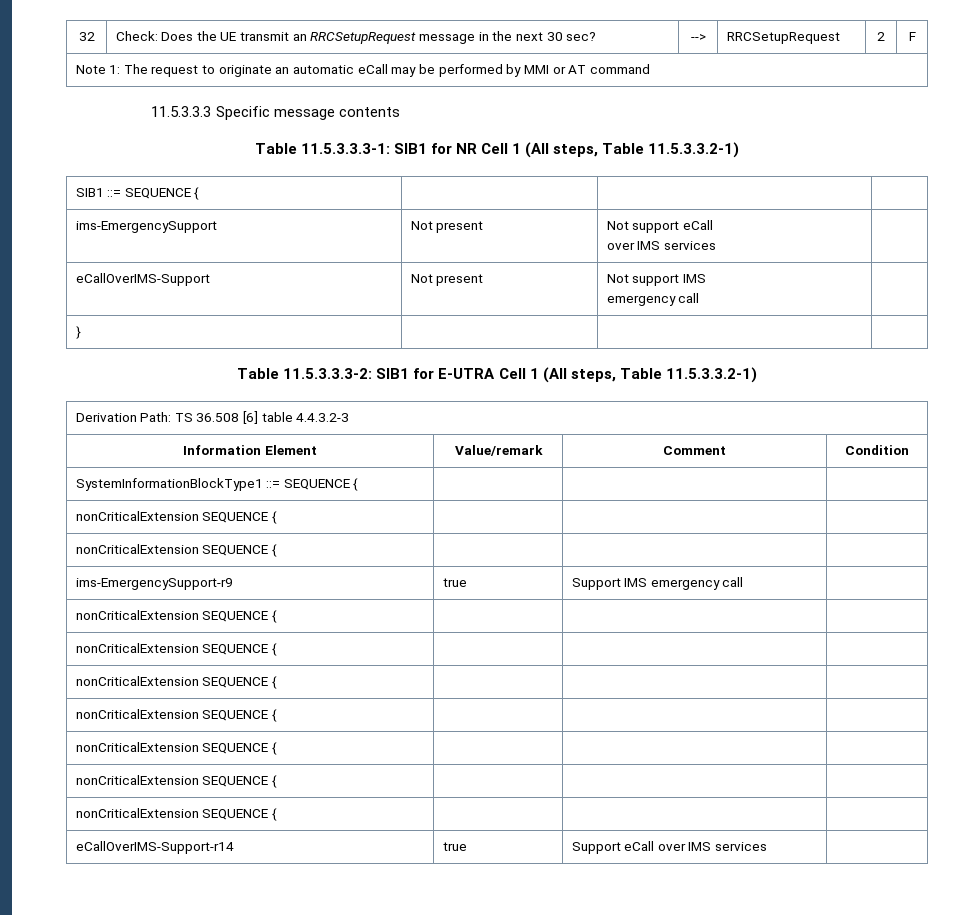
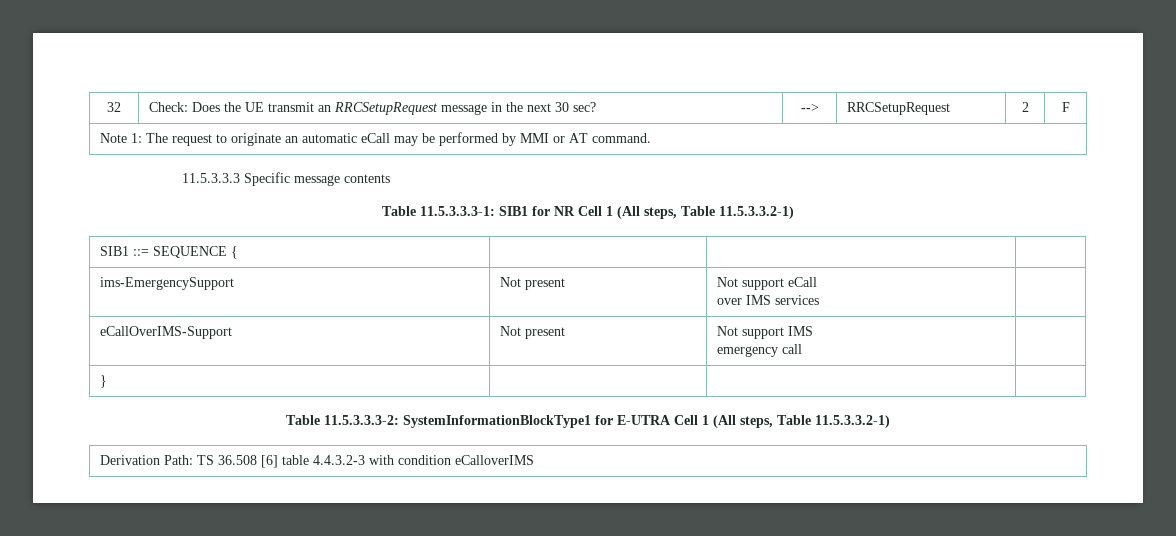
[589,64,650,74] command -> [591,133,651,143] command.
[376,368,410,379] SIB1 -> [403,415,591,428] SystemInformationBlockType1
[183,445,317,455] [454,445,543,456] [663,446,726,455] [845,445,909,455] [75,478,359,491] [75,511,277,524] [75,544,277,557] [75,578,233,590] [442,578,467,587] [571,577,744,590] [75,610,277,623] [75,643,277,656] [75,676,277,689] [75,709,277,722] [75,742,277,755] [75,775,277,788] [75,808,277,821] [75,841,234,854] [442,842,467,851] [571,841,768,854] // Information Element | Value/remark | Comment | Condition // SystemInformationBlockType1 ::= SEQUENCE { | | | // nonCriticalExtension SEQUENCE { | | | // nonCriticalExtension SEQUENCE { | | | // ims-EmergencySupport-r9 | true | Support IMS emergency call | // nonCriticalExtension SEQUENCE { | | | // nonCriticalExtension SEQUENCE { | | | // nonCriticalExtension SEQUENCE { | | | // nonCriticalExtension SEQUENCE { | | | // nonCriticalExtension SEQUENCE { | | | // nonCriticalExtension SEQUENCE { | | | // nonCriticalExtension SEQUENCE { | | | // eCallOverIMS-Support-r14 | true | Support eCall over IMS services | -> [368,455,534,465] with condition eCalloverIMS

